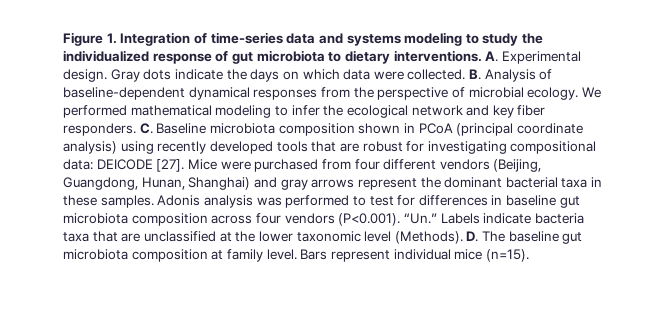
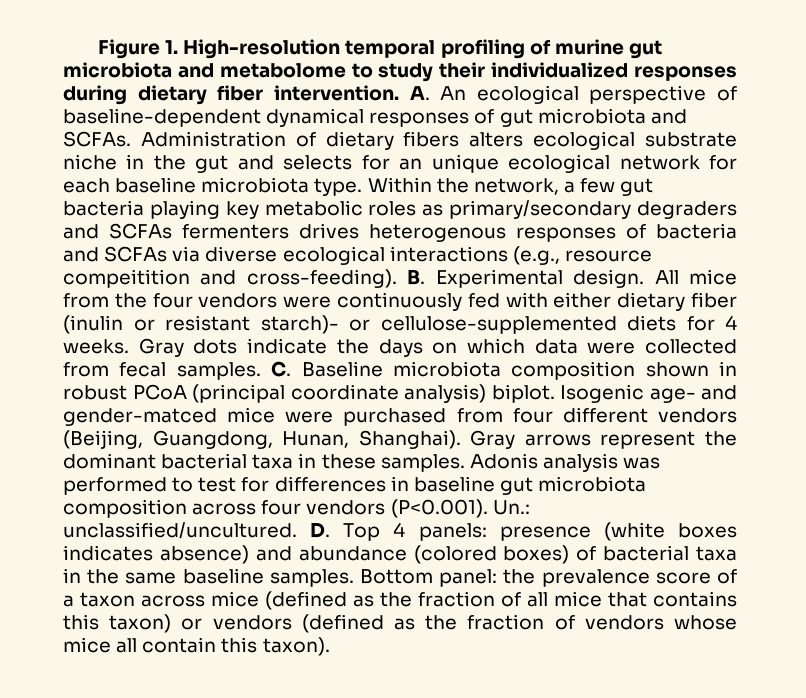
[120,32,544,46] [63,50,581,64] [63,69,107,82] Integration of time-series data and systems modeling to study the individualized response of gut microbiota to dietary interventions. A. Experimental design. -> [183,39,662,59] [63,62,738,82] [63,85,737,105] [63,108,687,127] [63,131,738,150] [63,154,738,173] [63,177,654,196] [63,200,738,219] [63,223,737,242] [63,246,652,265] [63,269,738,288] [63,292,737,311] [63,315,737,334] [63,339,129,354] High-resolution temporal profiling of murine gut microbiota and metabolome to study their individualized responses during dietary fiber intervention. A. An ecological perspective of baseline-dependent dynamical responses of gut microbiota and SCFAs. Administration of dietary fibers alters ecological substrate niche in the gut and selects for an unique ecological network for each baseline microbiota type. Within the network, a few gut bacteria playing key metabolic roles as primary/secondary degraders and SCFAs fermenters drives heterogenous responses of bacteria and SCFAs via diverse ecological interactions (e.g., resource compeitition and cross-feeding). B. Experimental design. All mice from the four vendors were continuously fed with either dietary fiber (inulin or resistant starch)- or cellulose-supplemented diets for 4 weeks.
[407,69,553,82] [63,87,601,100] [63,105,546,118] [63,123,136,136] collected. B. Analysis of baseline-dependent dynamical responses from the perspective of microbial ecology. We performed mathematical modeling to infer the ecological network and key fiber responders. -> [645,339,737,354] [63,362,261,380] collected from fecal samples.
(415, 128) none -> [63,385,127,400] robust
[120,141,597,154] [63,159,217,172] using recently developed tools that are robust for investigating compositional data: DEICODE [27]. Mice -> [491,384,737,403] [63,407,276,426] biplot. Isogenic age- and gender-matced mice
[188,177,308,190] Shanghai) and gray -> [358,430,516,449] Shanghai). Gray
[403,213,584,224] [63,231,583,244] [63,249,529,262] “Un.” Labels indicate bacteria taxa that are unclassified at the lower taxonomic level (Methods). D. The baseline gut microbiota composition at family level. Bars represent individual mice (n=15). -> [492,500,530,515] [63,522,737,541] [63,545,737,564] [63,568,738,587] [63,591,737,610] [63,614,738,633] [63,637,330,656] Un.: unclassified/uncultured. D. Top 4 panels: presence (white boxes indicates absence) and abundance (colored boxes) of bacterial taxa in the same baseline samples. Bottom panel: the prevalence score of a taxon across mice (defined as the fraction of all mice that contains this taxon) or vendors (defined as the fraction of vendors whose mice all contain this taxon).

